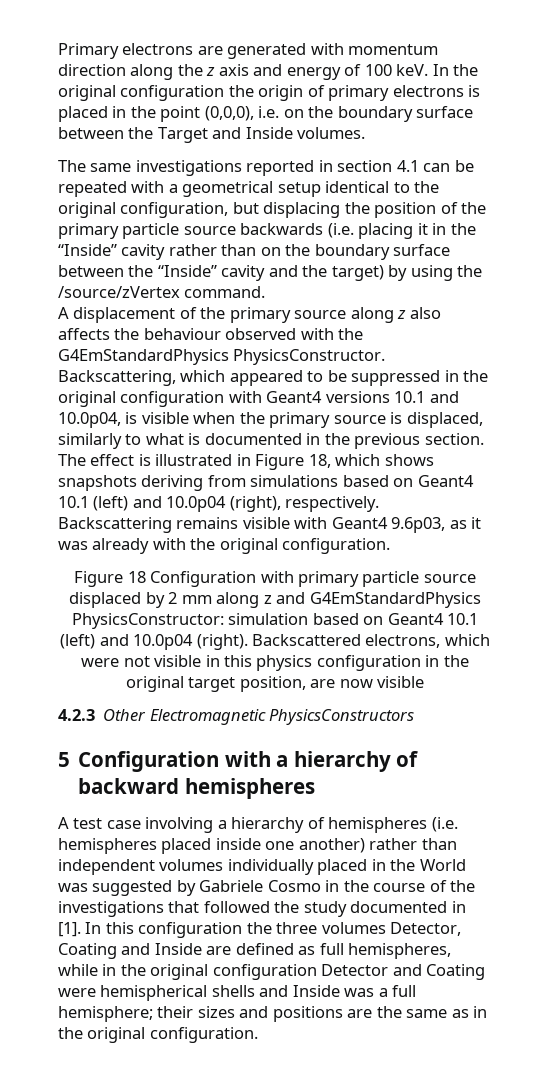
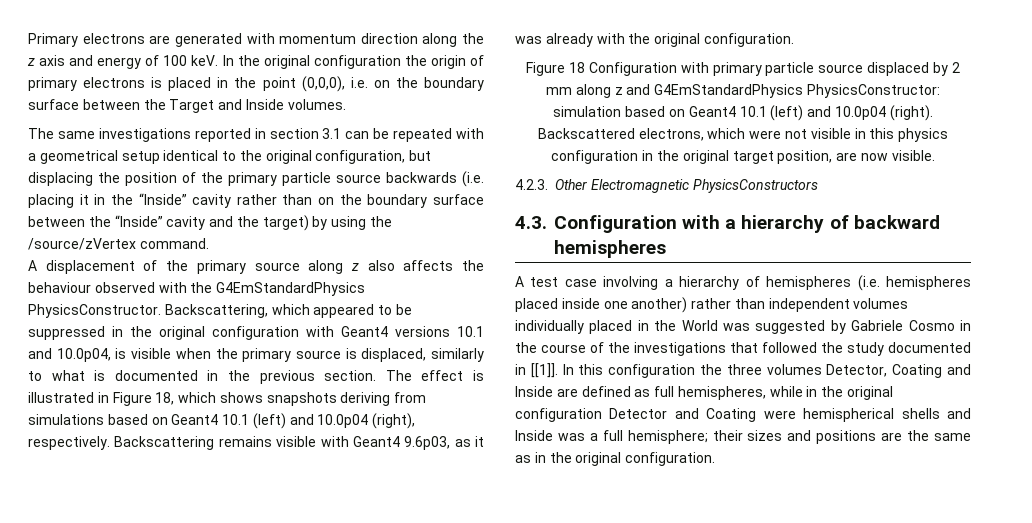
[396,160,419,172] 4.1 -> [322,128,342,139] 3.1
[377,676,425,688] [58,709,95,721] visible // 4.2.3 -> [891,150,935,161] [515,179,548,190] visible. // 4.2.3.
[58,752,70,767] 5 -> [515,216,547,229] 4.3.
[58,922,81,937] [1]. -> [530,363,558,378] [[1]].

